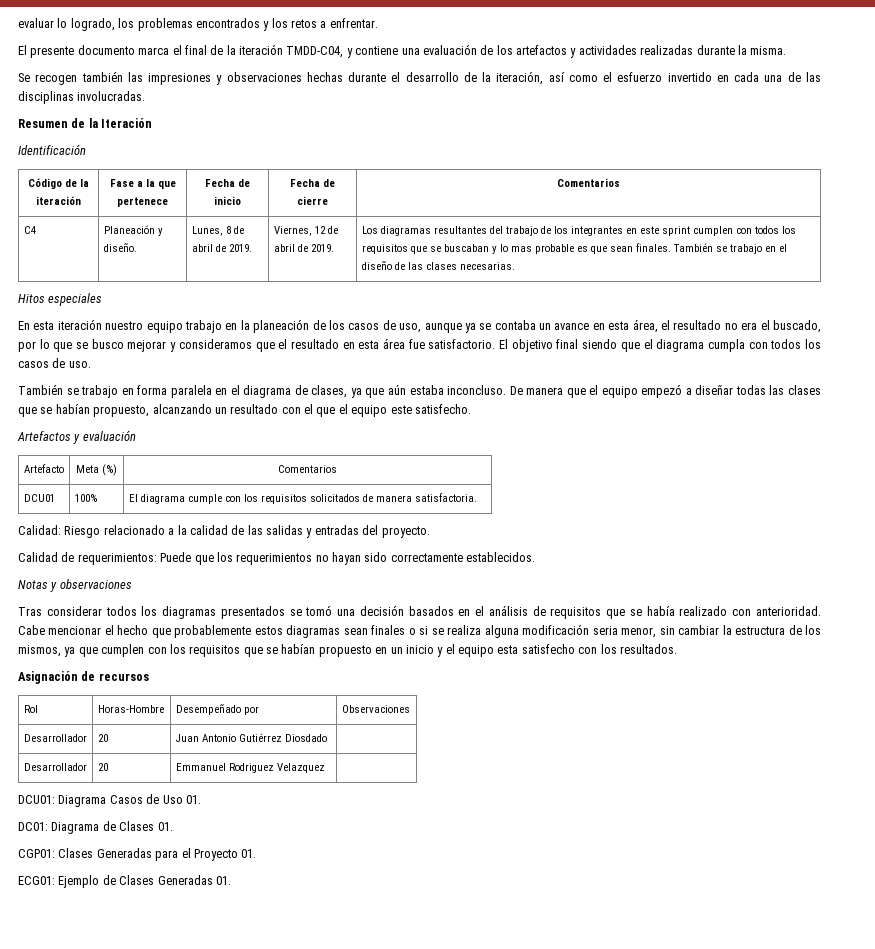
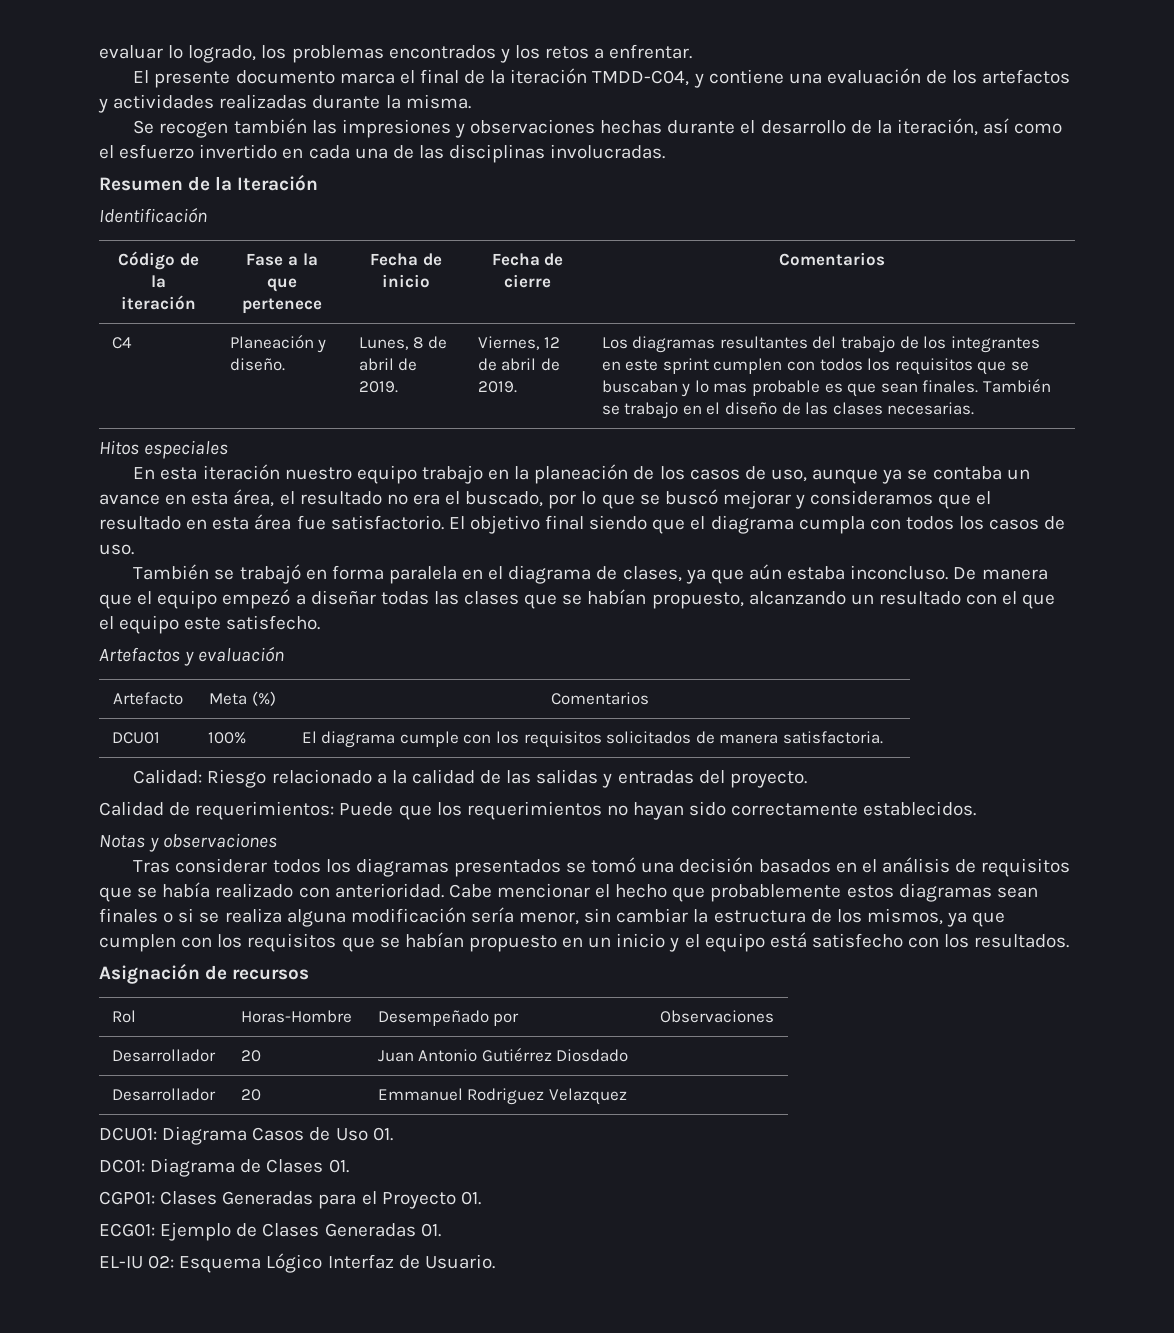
[91,339,124,349] busco -> [664,489,718,505] buscó
[81,385,119,398] trabajo -> [239,564,301,584] trabajó
[592,626,618,635] seria -> [470,907,514,923] sería
[497,645,519,654] esta -> [769,932,807,948] está
(231, 880) none -> [99,1253,495,1273] // EL-IU 02: Esquema Lógico Interfaz de Usuario.

